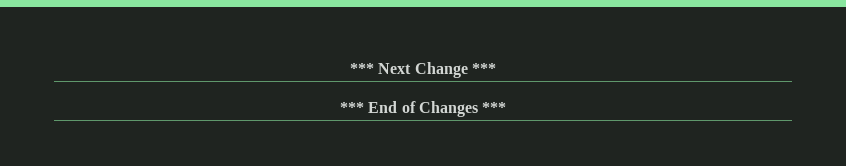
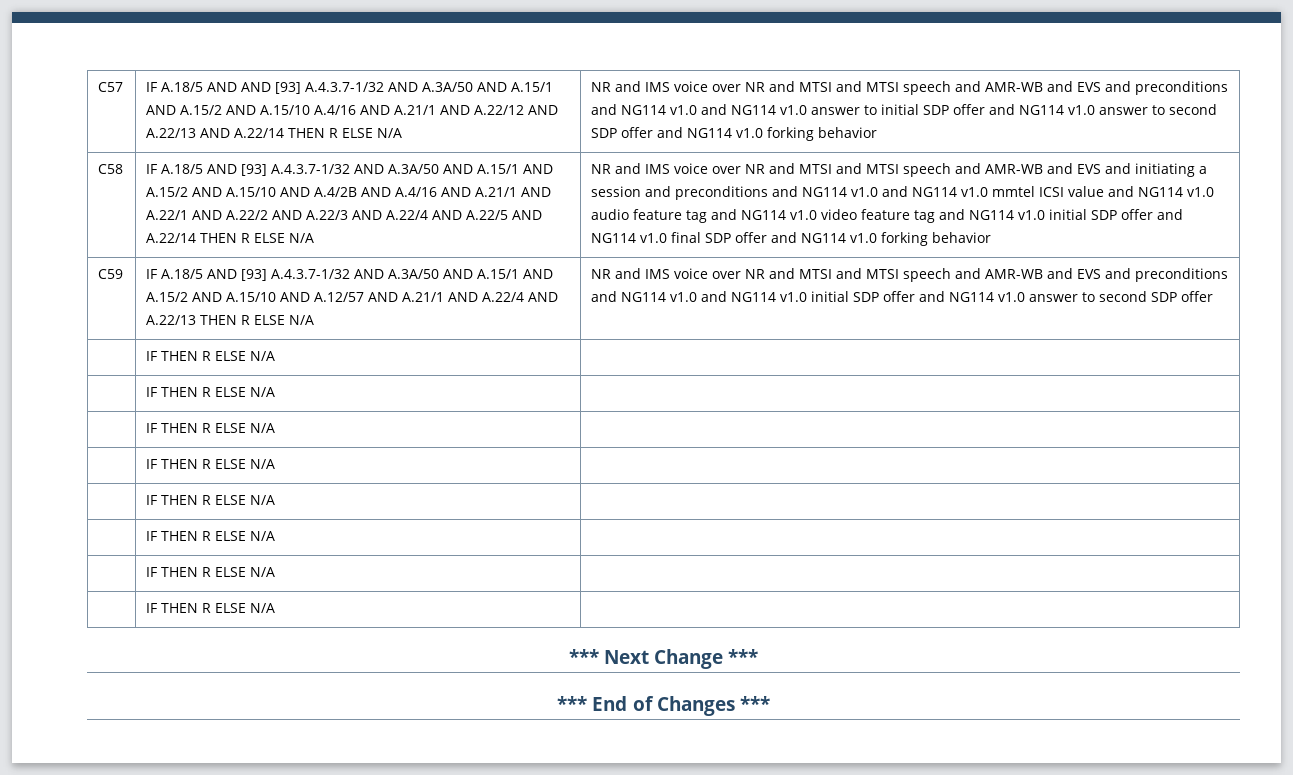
(350, 68) none -> [98,82,124,92] [146,82,554,94] [146,105,559,115] [146,128,403,138] [591,81,1229,95] [591,104,1218,115] [591,127,878,141] [98,164,124,174] [146,164,554,176] [146,187,552,197] [146,210,543,220] [146,233,315,243] [591,163,1208,177] [591,186,1215,200] [591,209,1184,223] [591,232,992,246] [98,269,124,279] [146,269,554,281] [146,292,559,302] [146,315,315,325] [591,268,1229,282] [591,291,1214,302] [146,351,276,361] [146,387,276,397] [146,423,276,433] [146,459,276,469] [146,495,276,505] [146,531,276,541] [146,567,276,577] [146,603,276,613] C57 | IF A.18/5 AND AND [93] A.4.3.7-1/32 AND A.3A/50 AND A.15/1 AND A.15/2 AND A.15/10 A.4/16 AND A.21/1 AND A.22/12 AND A.22/13 AND A.22/14 THEN R ELSE N/A | NR and IMS voice over NR and MTSI and MTSI speech and AMR-WB and EVS and preconditions and NG114 v1.0 and NG114 v1.0 answer to initial SDP offer and NG114 v1.0 answer to second SDP offer and NG114 v1.0 forking behavior // C58 | IF A.18/5 AND [93] A.4.3.7-1/32 AND A.3A/50 AND A.15/1 AND A.15/2 AND A.15/10 AND A.4/2B AND A.4/16 AND A.21/1 AND A.22/1 AND A.22/2 AND A.22/3 AND A.22/4 AND A.22/5 AND A.22/14 THEN R ELSE N/A | NR and IMS voice over NR and MTSI and MTSI speech and AMR-WB and EVS and initiating a session and preconditions and NG114 v1.0 and NG114 v1.0 mmtel ICSI value and NG114 v1.0 audio feature tag and NG114 v1.0 video feature tag and NG114 v1.0 initial SDP offer and NG114 v1.0 final SDP offer and NG114 v1.0 forking behavior // C59 | IF A.18/5 AND [93] A.4.3.7-1/32 AND A.3A/50 AND A.15/1 AND A.15/2 AND A.15/10 AND A.12/57 AND A.21/1 AND A.22/4 AND A.22/13 THEN R ELSE N/A | NR and IMS voice over NR and MTSI and MTSI speech and AMR-WB and EVS and preconditions and NG114 v1.0 and NG114 v1.0 initial SDP offer and NG114 v1.0 answer to second SDP offer // | IF THEN R ELSE N/A | // | IF THEN R ELSE N/A | // | IF THEN R ELSE N/A | // | IF THEN R ELSE N/A | // | IF THEN R ELSE N/A | // | IF THEN R ELSE N/A | // | IF THEN R ELSE N/A | // | IF THEN R ELSE N/A | //

